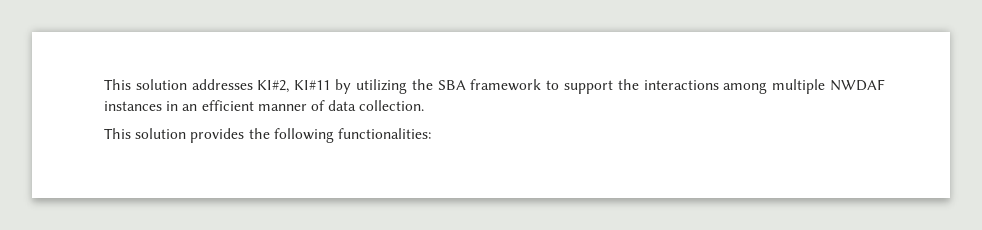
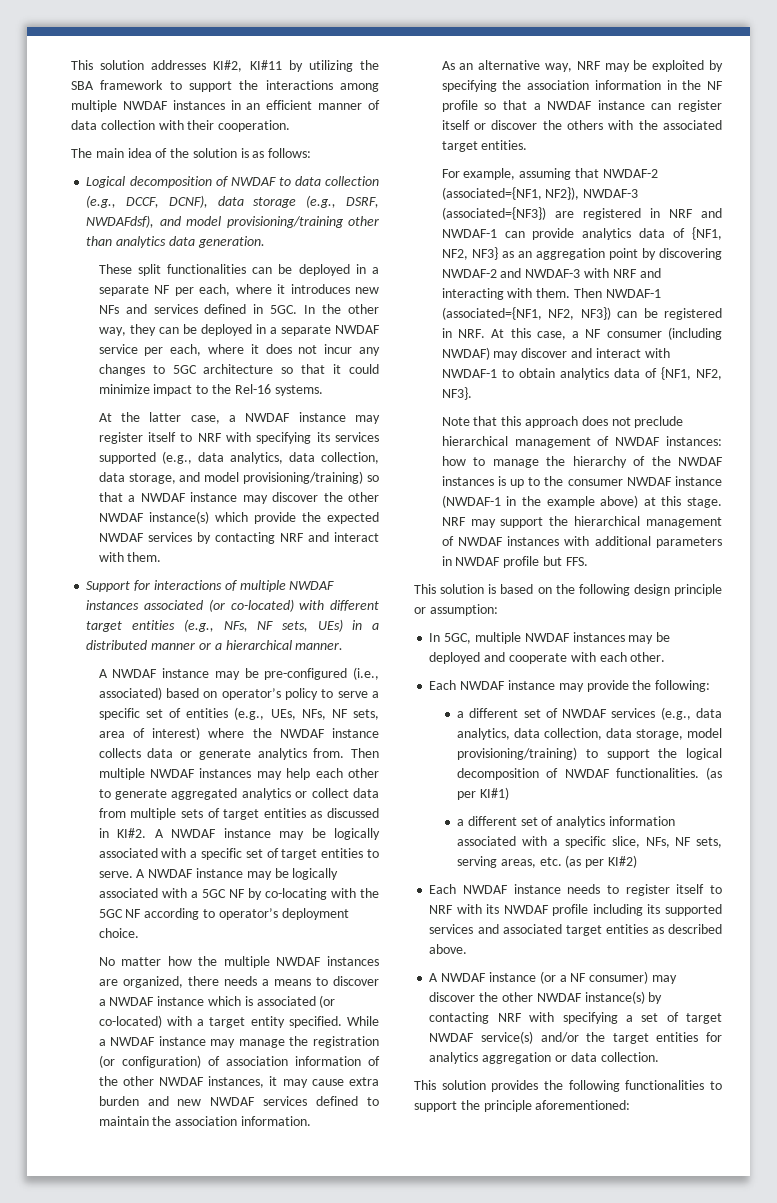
(357, 105) none -> [100,120,291,132] [71,148,312,158] [86,176,379,188] [86,195,379,208] [86,215,379,228] [86,236,265,248] [98,264,379,276] [98,284,380,296] [98,304,379,314] [98,324,380,336] [98,344,380,356] [98,364,379,376] [98,384,323,396] [98,412,380,424] [98,432,379,444] [98,451,380,464] [98,471,379,484] [98,492,379,504] [98,511,380,524] [98,532,379,544] [98,552,162,562] [86,580,335,592] [86,599,379,612] [86,619,379,632] [86,640,344,650] [98,667,379,680] [98,687,379,700] [98,707,379,720] [98,727,379,740] [98,748,379,760] [98,768,379,780] [98,788,379,800] [98,808,379,820] [98,828,380,840] [98,848,379,860] [98,868,339,880] [98,888,379,900] [98,908,349,920] [98,928,139,938] [98,956,379,968] [98,976,379,988] [98,995,336,1008] [98,1015,379,1028] [98,1036,379,1048] [98,1055,381,1068] [98,1076,379,1088] [98,1096,379,1106] [98,1116,312,1126] [441,60,723,72] [441,80,723,92] [441,100,722,112] [441,120,722,130] [441,140,528,152] [441,168,658,180] [441,187,639,200] [441,207,722,220] [441,227,722,240] [441,247,722,260] [441,268,661,278] [441,288,661,300] [441,307,723,320] [441,327,722,340] [441,347,670,360] [441,367,722,380] [441,387,472,400] [441,416,684,428] [441,436,722,448] [441,456,723,468] [441,476,722,488] [441,495,722,508] [441,516,722,528] [441,536,722,548] [441,556,588,568] [414,584,722,596] [414,604,498,616] [429,632,671,644] [429,652,666,664] [429,680,711,692] [457,707,722,720] [457,728,722,740] [457,747,722,760] [457,767,722,780] [457,787,509,800] [457,816,676,828] [457,836,722,848] [457,855,638,868] [429,884,722,896] [429,904,722,916] [429,924,722,936] [429,944,468,954] [429,971,677,984] [429,991,663,1004] [429,1012,722,1024] [429,1031,722,1044] [429,1052,597,1064] collection with their cooperation. // The main idea of the solution is as follows: // Logical decomposition of NWDAF to data collection (e.g., DCCF, DCNF), data storage (e.g., DSRF, NWDAFdsf), and model provisioning/training other than analytics data generation. // These split functionalities can be deployed in a separate NF per each, where it introduces new NFs and services defined in 5GC. In the other way, they can be deployed in a separate NWDAF service per each, where it does not incur any changes to 5GC architecture so that it could minimize impact to the Rel-16 systems. // At the latter case, a NWDAF instance may register itself to NRF with specifying its services supported (e.g., data analytics, data collection, data storage, and model provisioning/training) so that a NWDAF instance may discover the other NWDAF instance(s) which provide the expected NWDAF services by contacting NRF and interact with them. // Support for interactions of multiple NWDAF instances associated (or co-located) with different target entities (e.g., NFs, NF sets, UEs) in a distributed manner or a hierarchical manner. // A NWDAF instance may be pre-configured (i.e., associated) based on operator’s policy to serve a specific set of entities (e.g., UEs, NFs, NF sets, area of interest) where the NWDAF instance collects data or generate analytics from. Then multiple NWDAF instances may help each other to generate aggregated analytics or collect data from multiple sets of target entities as discussed in KI#2. A NWDAF instance may be logically associated with a specific set of target entities to serve. A NWDAF instance may be logically associated with a 5GC NF by co-locating with the 5GC NF according to operator’s deployment choice. // No matter how the multiple NWDAF instances are organized, there needs a means to discover a NWDAF instance which is associated (or co-located) with a target entity specified. While a NWDAF instance may manage the registration (or configuration) of association information of the other NWDAF instances, it may cause extra burden and new NWDAF services defined to maintain the association information. // As an alternative way, NRF may be exploited by specifying the association information in the NF profile so that a NWDAF instance can register itself or discover the others with the associated target entities. // For example, assuming that NWDAF-2 (associated={NF1, NF2}), NWDAF-3 (associated={NF3}) are registered in NRF and NWDAF-1 can provide analytics data of {NF1, NF2, NF3} as an aggregation point by discovering NWDAF-2 and NWDAF-3 with NRF and interacting with them. Then NWDAF-1 (associated={NF1, NF2, NF3}) can be registered in NRF. At this case, a NF consumer (including NWDAF) may discover and interact with NWDAF-1 to obtain analytics data of {NF1, NF2, NF3}. // Note that this approach does not preclude hierarchical management of NWDAF instances: how to manage the hierarchy of the NWDAF instances is up to the consumer NWDAF instance (NWDAF-1 in the example above) at this stage. NRF may support the hierarchical management of NWDAF instances with additional parameters in NWDAF profile but FFS. // This solution is based on the following design principle or assumption: // In 5GC, multiple NWDAF instances may be deployed and cooperate with each other. // Each NWDAF instance may provide the following: // a different set of NWDAF services (e.g., data analytics, data collection, data storage, model provisioning/training) to support the logical decomposition of NWDAF functionalities. (as per KI#1) // a different set of analytics information associated with a specific slice, NFs, NF sets, serving areas, etc. (as per KI#2) // Each NWDAF instance needs to register itself to NRF with its NWDAF profile including its supported services and associated target entities as described above. // A NWDAF instance (or a NF consumer) may discover the other NWDAF instance(s) by contacting NRF with specifying a set of target NWDAF service(s) and/or the target entities for analytics aggregation or data
[337,128,431,139] functionalities: -> [625,1080,722,1090] [414,1100,631,1112] functionalities to support the principle aforementioned:

